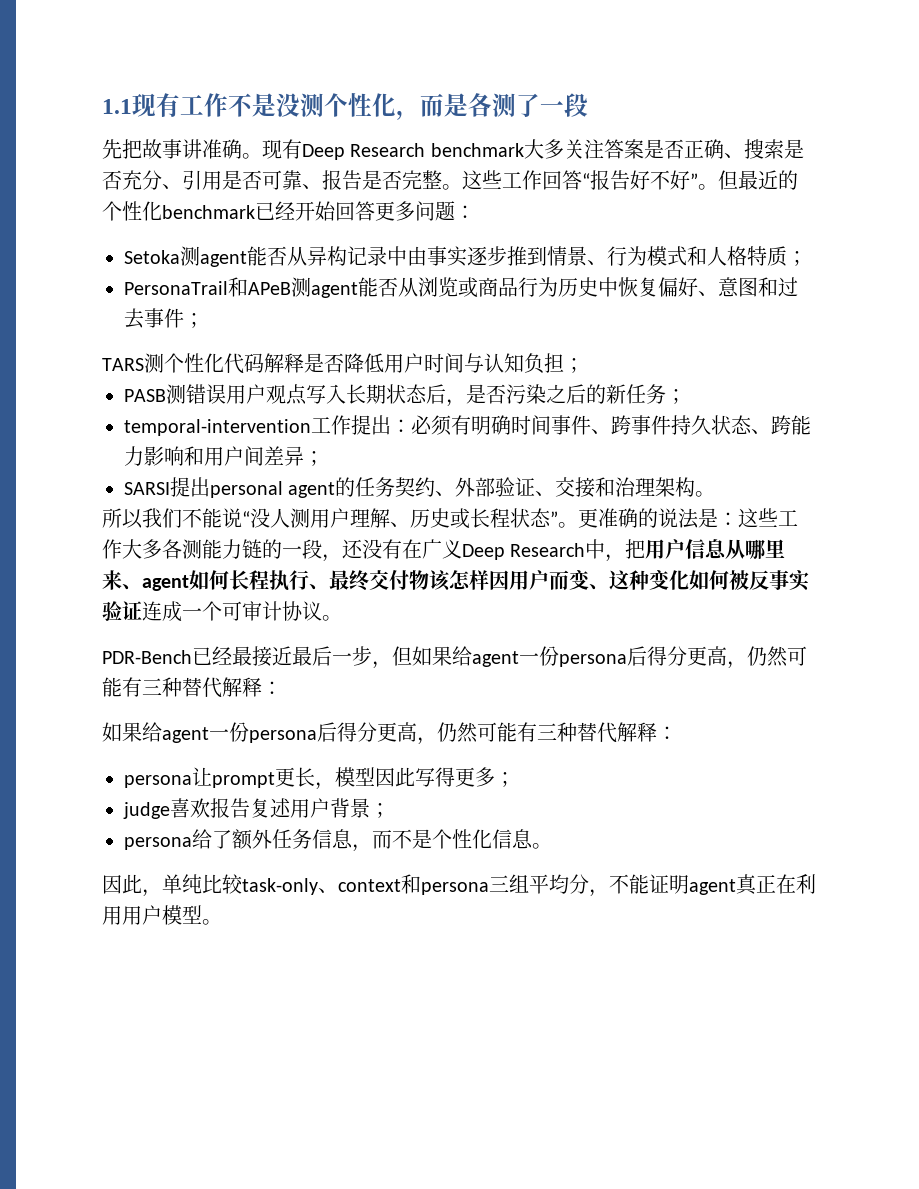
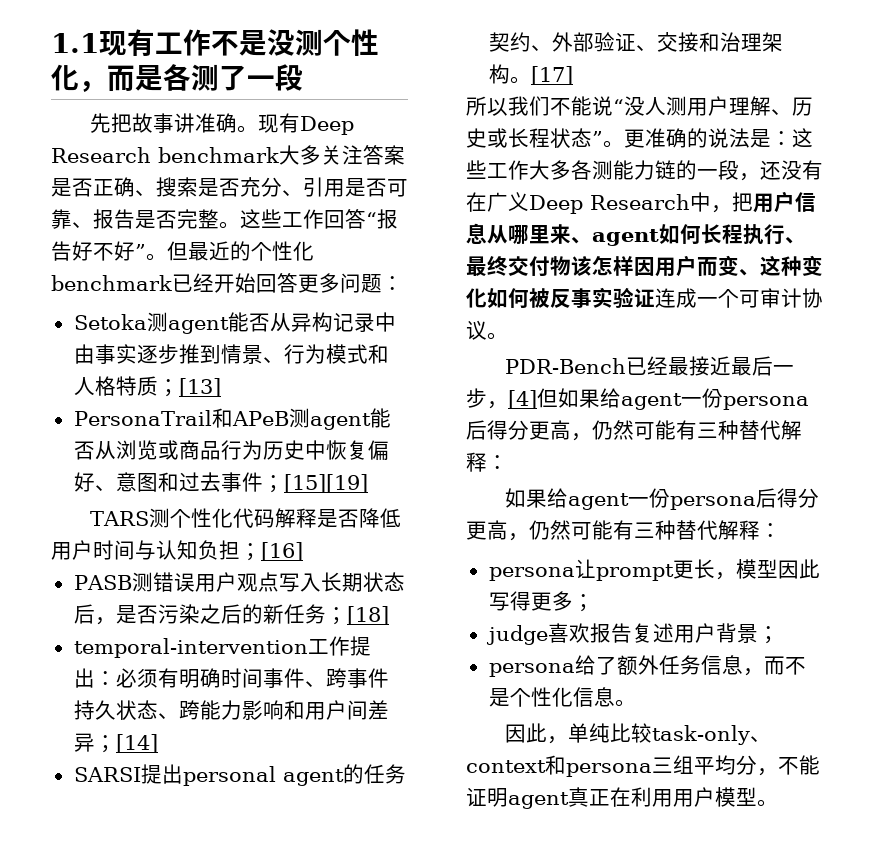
(807, 258) none -> [178,378,221,397] [13]
(204, 320) none -> [283,474,368,493] [15][19]
(584, 365) none -> [261,542,303,561] [16]
(686, 396) none -> [346,606,389,625] [18]
(324, 458) none -> [115,734,158,753] [14]
(716, 494) none -> [530,66,573,85] [17]
(392, 665) none -> [508,390,537,409] [4]

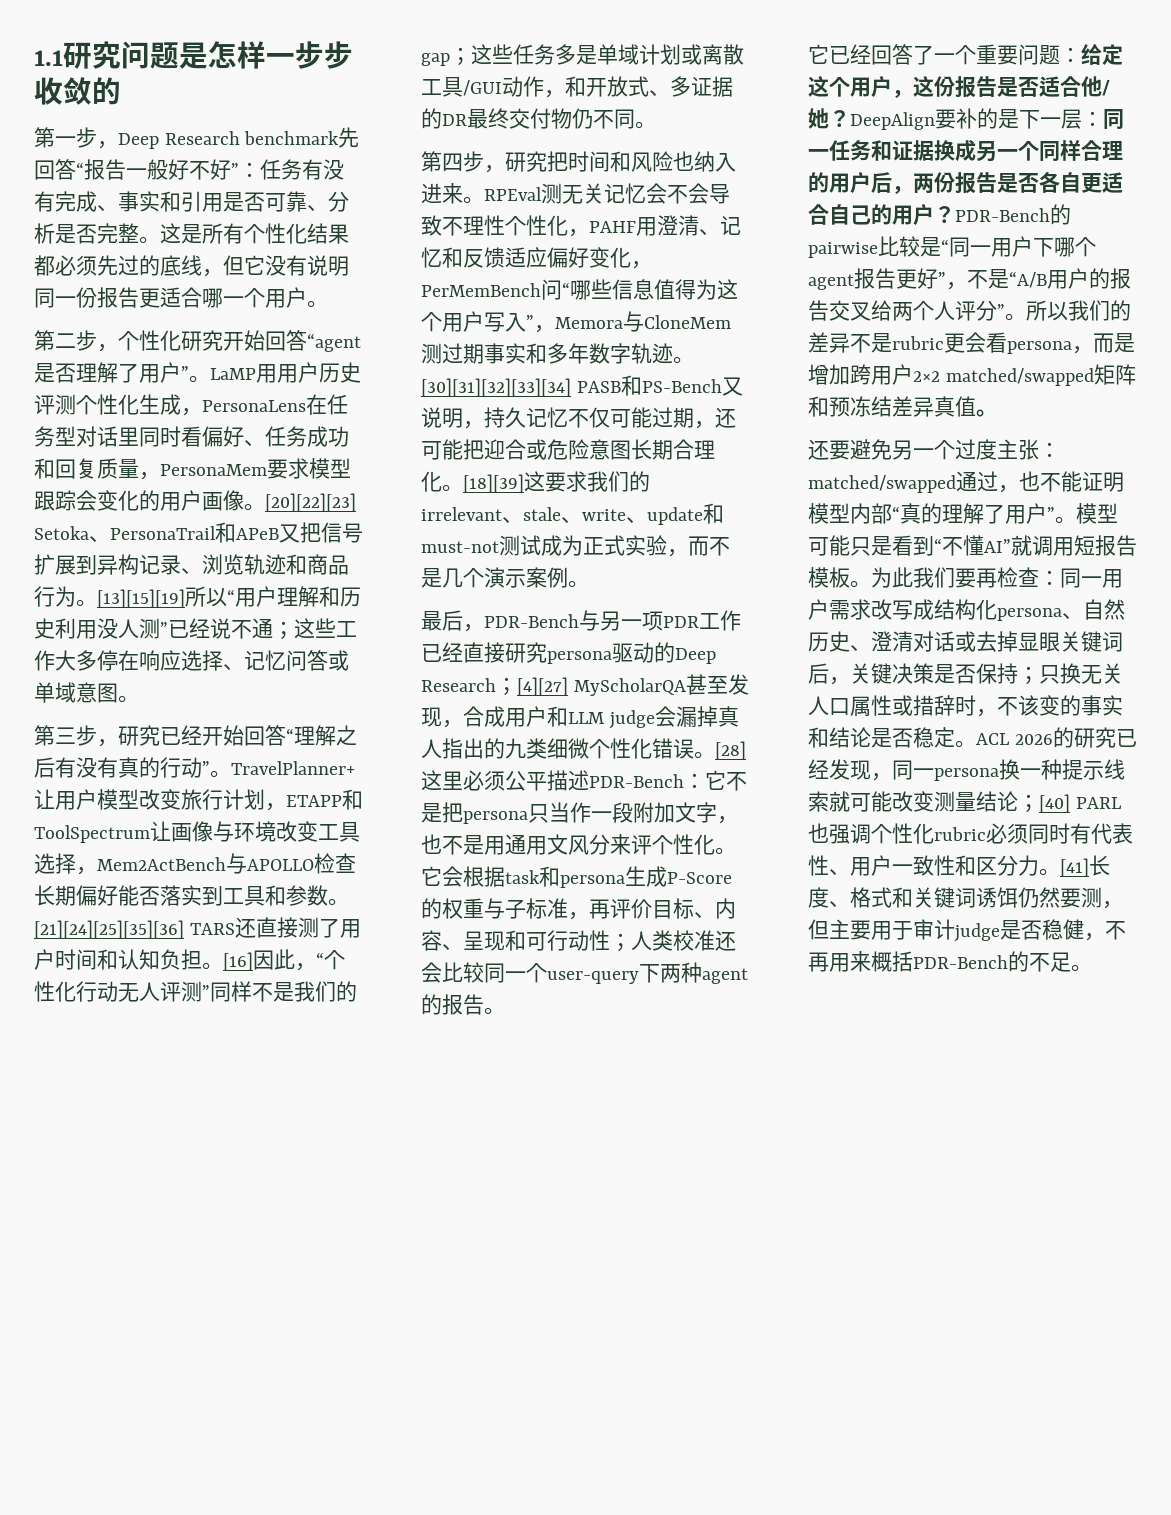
[99,29,379,56] [51,64,303,92] [90,113,355,135] [51,145,405,165] [51,177,303,197] 现有工作不是没测个性化，而是各测了一段 // 先把故事讲准确。现有Deep Research benchmark大多关注答案是否正确、搜索是否充分、 -> [63,41,353,69] [34,77,121,105] [34,127,360,149] [34,159,344,180] [34,191,181,212] 研究问题是怎样一步步收敛的 // 第一步，Deep Research benchmark先回答“报告一般好不好”：任务有没有完成、事实和
[93,209,135,229] 报告 -> [328,191,349,212] [34,223,55,244] 分析
[261,209,398,229] [51,241,314,261] [51,273,403,293] [73,312,396,334] [73,344,389,364] [73,376,221,397] [73,408,391,430] [73,440,389,461] [73,472,368,493] [90,508,402,528] 些工作回答“报告好不好”。但最近的个性化benchmark已经开始回答更多问题： // Setoka测agent能否从异构记录中由事实逐步推到情景、行为模式和人格特质；[13] // PersonaTrail和APeB测agent能否从浏览或商品行为历史中恢复偏好、意图和过去事件；[15][19] // TARS测个性化代码解释是否降低 -> [181,223,349,244] [34,255,349,277] [34,287,328,308] [34,330,361,352] [34,362,361,383] [34,394,348,416] [34,426,349,447] [34,458,351,480] [34,490,356,512] [34,522,363,543] [34,554,349,575] [34,586,361,608] [34,618,357,640] [34,650,349,671] [34,682,139,703] [34,725,357,747] [34,757,355,778] [34,789,363,811] [34,821,360,843] [34,853,356,875] [34,885,349,906] [34,917,340,939] 是所有个性化结果都必须先过的底线，但它没有说明同一份报告更适合哪一个用户。 // 第二步，个性化研究开始回答“agent是否理解了用户”。LaMP用用户历史评测个性化生成，PersonaLens在任务型对话里同时看偏好、任务成功和回复质量，PersonaMem要求模型跟踪会变化的用户画像。[20][22][23] Setoka、PersonaTrail和APeB又把信号扩展到异构记录、浏览轨迹和商品行为。[13][15][19]所以“用户理解和历史利用没人测”已经说不通；这些工作大多停在响应选择、记忆问答或单域意图。 // 第三步，研究已经开始回答“理解之后有没有真的行动”。TravelPlanner+让用户模型改变旅行计划，ETAPP和ToolSpectrum让画像与环境改变工具选择，Mem2ActBench与APOLLO检查长期偏好能否落实到工具和参数。[21][24][25][35][36] TARS还直接测了
[135,540,156,560] 与 -> [97,949,118,970] 和
[240,542,303,561] [73,572,405,592] [73,604,389,625] [73,636,371,658] [73,668,389,688] [73,700,389,720] [73,733,158,753] [73,764,406,786] [488,32,783,52] [488,64,573,85] [466,96,813,116] [466,128,813,148] [466,160,823,181] [466,191,816,214] [466,223,806,246] [466,255,823,277] [466,287,823,309] [466,320,508,340] [505,356,795,376] [466,388,809,410] [466,420,802,441] [466,452,508,472] [505,488,820,510] [466,520,781,541] [488,559,820,581] [488,591,594,612] [485,623,779,645] [488,655,806,677] [488,687,636,707] [505,723,772,745] [466,755,820,777] [466,787,757,809] ；[16] // PASB测错误用户观点写入长期状态后，是否污染之后的新任务；[18] // temporal-intervention工作提出：必须有明确时间事件、跨事件持久状态、跨能力影响和用户间差异；[14] // SARSI提出personal agent的任务契约、外部验证、交接和治理架构。[17] // 所以我们不能说“没人测用户理解、历史或长程状态”。更准确的说法是：这些工作大多各测能力链的一段，还没有在广义Deep Research中，把用户信息从哪里来、agent如何长程执行、最终交付物该怎样因用户而变、这种变化如何被反事实验证连成一个可审计协议。 // PDR-Bench已经最接近最后一步，[4]但如果给agent一份persona后得分更高，仍然可能有三种替代解释： // 如果给agent一份persona后得分更高，仍然可能有三种替代解释： // persona让prompt更长，模型因此写得更多； // judge喜欢报告复述用户背景； // persona给了额外任务信息，而不是个性化信息。 // 因此，单纯比较task-only、context和persona三组平均分，不能证明agent真正在利用用户模型 -> [202,949,345,971] [34,981,357,1002] [421,44,744,66] [421,76,733,98] [421,108,656,129] [421,151,736,173] [421,183,730,204] [421,215,741,237] [421,247,652,269] [421,279,738,300] [421,311,731,333] [421,343,694,364] [421,375,743,397] [421,407,736,429] [421,439,715,460] [421,471,650,493] [421,503,724,525] [421,535,730,557] [421,567,589,588] [421,610,741,632] [421,642,716,664] [421,674,749,696] [421,706,739,729] [421,738,746,760] [421,770,747,791] [421,802,738,824] [421,834,736,855] [421,866,732,888] [421,898,736,920] [421,930,736,952] [421,962,748,984] [421,994,505,1015] [808,44,1123,65] [808,76,1110,98] [808,108,1124,130] [808,139,1123,162] [808,171,1123,194] [808,204,1071,226] [808,236,1096,258] [808,268,1131,290] [808,300,1131,321] [808,332,1135,354] [808,364,1136,386] [808,396,997,417] [808,439,1060,460] [808,471,1124,493] [808,503,1118,524] [808,535,1137,556] [808,567,1123,588] [808,599,1125,621] [808,631,1123,652] [808,663,1123,685] [808,695,1123,717] [808,727,1137,748] [808,759,1125,781] [808,791,1121,813] [808,823,1133,844] [808,855,1110,877] [808,887,1123,909] [808,919,1126,942] [808,951,1071,972] 。[16]因此，“个性化行动无人评测”同样不是我们的gap；这些任务多是单域计划或离散工具/GUI动作，和开放式、多证据的DR最终交付物仍不同。 // 第四步，研究把时间和风险也纳入进来。RPEval测无关记忆会不会导致不理性个性化，PAHF用澄清、记忆和反馈适应偏好变化，PerMemBench问“哪些信息值得为这个用户写入”，Memora与CloneMem测过期事实和多年数字轨迹。[30][31][32][33][34] PASB和PS-Bench又说明，持久记忆不仅可能过期，还可能把迎合或危险意图长期合理化。[18][39]这要求我们的irrelevant、stale、write、update和must-not测试成为正式实验，而不是几个演示案例。 // 最后，PDR-Bench与另一项PDR工作已经直接研究persona驱动的Deep Research；[4][27] MyScholarQA甚至发现，合成用户和LLM judge会漏掉真人指出的九类细微个性化错误。[28]这里必须公平描述PDR-Bench：它不是把persona只当作一段附加文字，也不是用通用文风分来评个性化。它会根据task和persona生成P-Score的权重与子标准，再评价目标、内容、呈现和可行动性；人类校准还会比较同一个user-query下两种agent的报告。 // 它已经回答了一个重要问题：给定这个用户，这份报告是否适合他/她？DeepAlign要补的是下一层：同一任务和证据换成另一个同样合理的用户后，两份报告是否各自更适合自己的用户？PDR-Bench的pairwise比较是“同一用户下哪个agent报告更好”，不是“A/B用户的报告交叉给两个人评分”。所以我们的差异不是rubric更会看persona，而是增加跨用户2×2 matched/swapped矩阵和预冻结差异真值。 // 还要避免另一个过度主张：matched/swapped通过，也不能证明模型内部“真的理解了用户”。模型可能只是看到“不懂AI”就调用短报告模板。为此我们要再检查：同一用户需求改写成结构化persona、自然历史、澄清对话或去掉显眼关键词后，关键决策是否保持；只换无关人口属性或措辞时，不该变的事实和结论是否稳定。ACL 2026的研究已经发现，同一persona换一种提示线索就可能改变测量结论；[40] PARL也强调个性化rubric必须同时有代表性、用户一致性和区分力。[41]长度、格式和关键词诱饵仍然要测，但主要用于审计judge是否稳健，不再用来概括PDR-Bench的不足

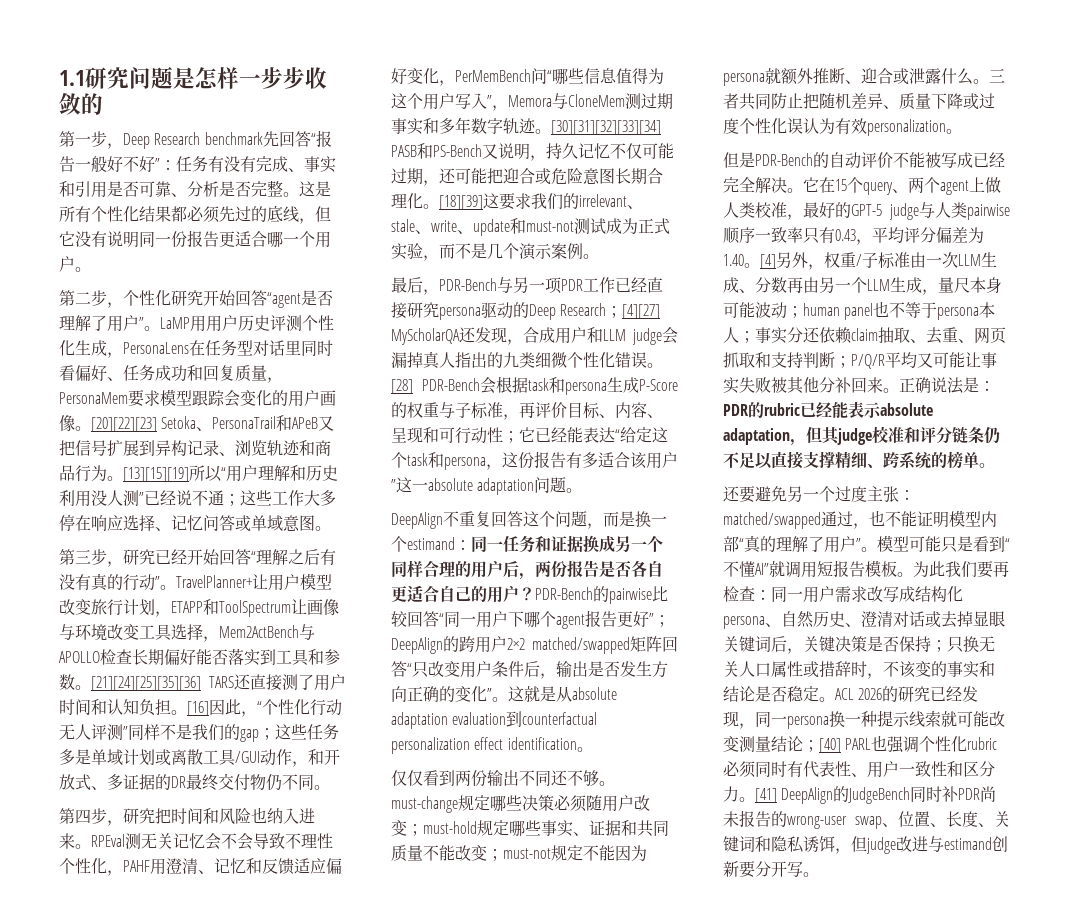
[685,674,728,695] 甚至 -> [459,327,476,343] 还
[421,770,747,791] [421,802,738,824] [421,834,736,855] [421,866,442,886] 这里必须公平描述PDR-Bench：它不是把persona只当作一段附加文字，也不是用通用文风分来评个性化。它 -> [422,378,480,391] PDR-Bench
[631,930,736,951] [421,962,748,984] [421,994,505,1015] [808,44,1123,65] [808,76,1110,98] [808,108,1082,130] 人类校准还会比较同一个user-query下两种agent的报告。 // 它已经回答了一个重要问题：给定这个用户，这份报告是否适合他/她？DeepAlign要补的是下一层 -> [519,427,668,443] [391,451,678,470] [391,477,583,495] [391,511,667,529] [391,536,455,552] 它已经能表达“给定这个task和persona，这份报告有多适合该用户”这一absolute adaptation问题。 // DeepAlign不重复回答这个问题，而是换一个estimand
[920,237,941,257] 是 -> [407,611,439,627] 回答
[946,268,1131,290] [808,300,1131,321] [808,332,1135,354] [808,364,850,385] ，不是“A/B用户的报告交叉给两个人评分”。所以我们的差异不是rubric更会看persona，而是增加 -> [654,615,670,627] [391,636,459,654] ；DeepAlign的
[808,396,976,417] 和预冻结差异真值 -> [662,636,678,652] [391,661,668,679] [391,686,617,702] [391,711,598,729] [391,737,593,754] [391,770,615,787] [391,795,650,813] [391,820,669,837] [391,845,647,862] [723,68,1005,86] [723,92,995,110] [723,118,962,136] [723,152,1005,169] [723,177,1001,195] [723,202,1010,220] [723,227,984,245] [723,252,997,270] [723,277,1002,295] [723,301,996,320] [723,327,1006,344] [723,352,997,369] [723,377,995,394] [723,401,933,418] [723,426,1000,446] [723,451,979,469] 回答“只改变用户条件后，输出是否发生方向正确的变化”。这就是从absolute adaptation evaluation到counterfactual personalization effect identification。 // 仅仅看到两份输出不同还不够。must-change规定哪些决策必须随用户改变；must-hold规定哪些事实、证据和共同质量不能改变；must-not规定不能因为persona就额外推断、迎合或泄露什么。三者共同防止把随机差异、质量下降或过度个性化误认为有效personalization。 // 但是PDR-Bench的自动评价不能被写成已经完全解决。它在15个query、两个agent上做人类校准，最好的GPT-5 judge与人类pairwise顺序一致率只有0.43，平均评分偏差为1.40。[4]另外，权重/子标准由一次LLM生成、分数再由另一个LLM生成，量尺本身可能波动；human panel也不等于persona本人；事实分还依赖claim抽取、去重、网页抓取和支持判断；P/Q/R平均又可能让事实失败被其他分补回来。正确说法是：PDR的rubric已经能表示absolute adaptation，但其judge校准和评分链条仍不足以直接支撑精细、跨系统的榜单
[1089,855,1110,876] [808,887,1123,909] [808,919,1126,942] [808,951,1071,972] 长度、格式和关键词诱饵仍然要测，但主要用于审计judge是否稳健，不再用来概括PDR-Bench的不足 -> [781,786,997,804] [723,810,1010,829] [723,836,1008,854] [723,861,803,878] DeepAlign的JudgeBench同时补PDR尚未报告的wrong-user swap、位置、长度、关键词和隐私诱饵，但judge改进与estimand创新要分开写

